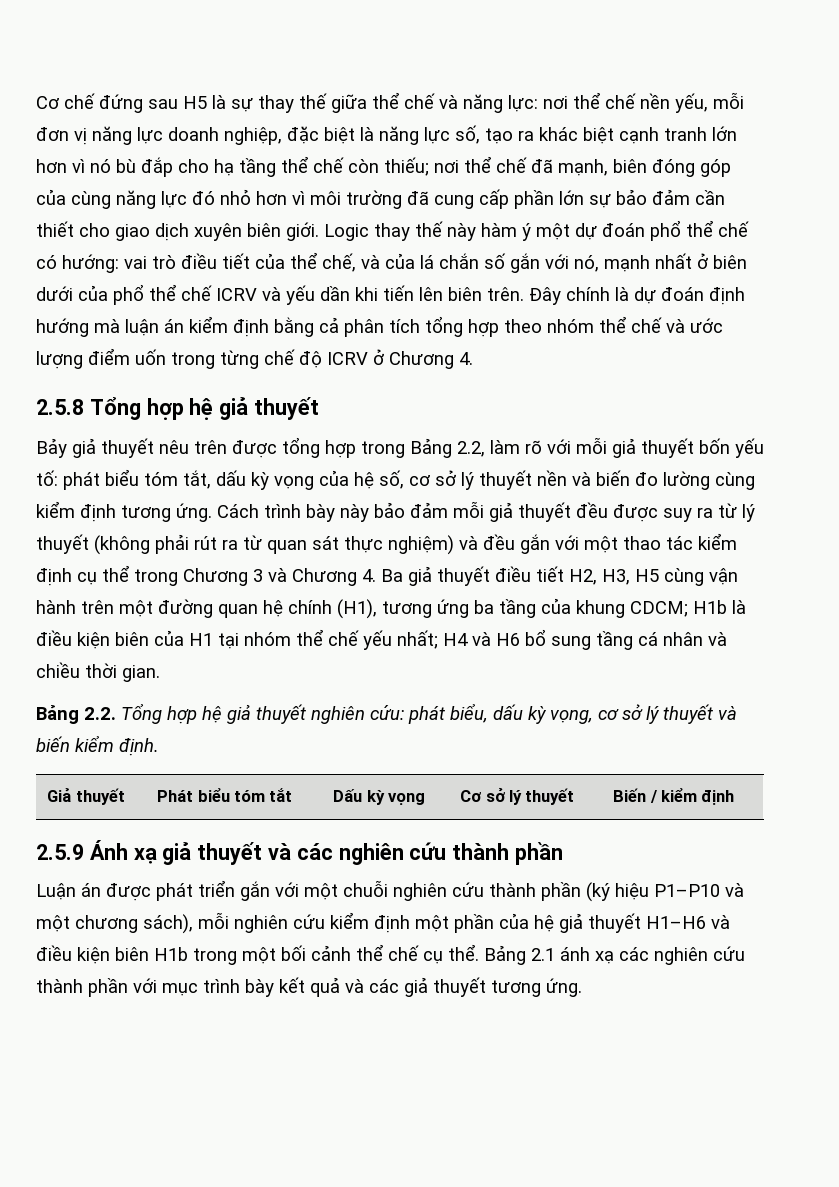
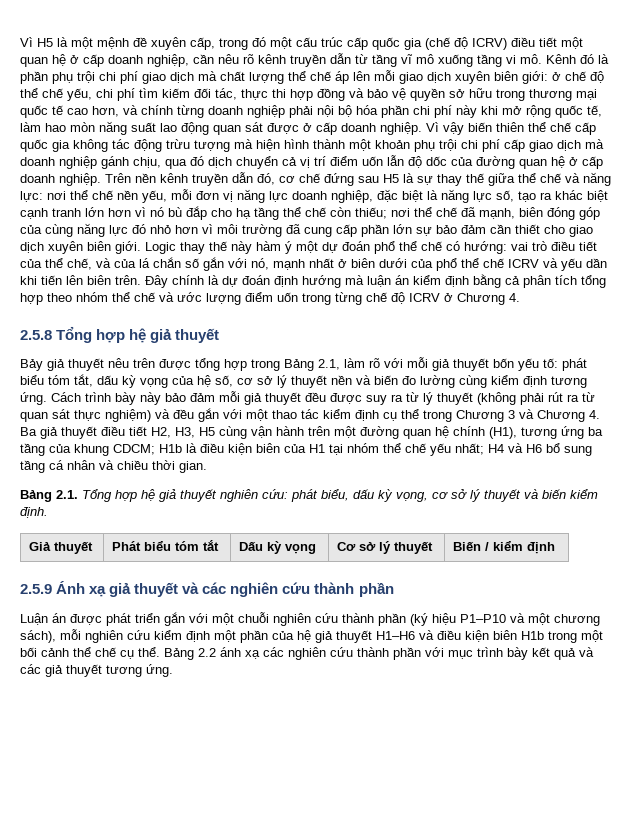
[36,96,59,109] Cơ -> [20,37,583,50] [20,53,609,67] [20,70,604,84] [20,88,597,101] [20,105,602,118] [20,121,596,135] [20,139,604,152] [20,155,603,169] [20,172,295,186] Vì H5 là một mệnh đề xuyên cấp, trong đó một cấu trúc cấp quốc gia (chế độ ICRV) điều tiết một quan hệ ở cấp doanh nghiệp, cần nêu rõ kênh truyền dẫn từ tầng vĩ mô xuống tầng vi mô. Kênh đó là phần phụ trội chi phí giao dịch mà chất lượng thể chế áp lên mỗi giao dịch xuyên biên giới: ở chế độ thể chế yếu, chi phí tìm kiếm đối tác, thực thi hợp đồng và bảo vệ quyền sở hữu trong thương mại quốc tế cao hơn, và chính từng doanh nghiệp phải nội bộ hóa phần chi phí này khi mở rộng quốc tế, làm hao mòn năng suất lao động quan sát được ở cấp doanh nghiệp. Vì vậy biến thiên thể chế cấp quốc gia không tác động trừu tượng mà hiện hình thành một khoản phụ trội chi phí cấp giao dịch mà doanh nghiệp gánh chịu, qua đó dịch chuyển cả vị trí điểm uốn lẫn độ dốc của đường quan hệ ở cấp doanh nghiệp. Trên nền kênh truyền dẫn đó, cơ
[457,441,485,457] 2.2, -> [318,359,340,370] 2.1,
[84,707,116,720] 2.2. -> [56,490,78,499] 2.1.
[531,948,555,961] 2.1 -> [198,648,216,657] 2.2

